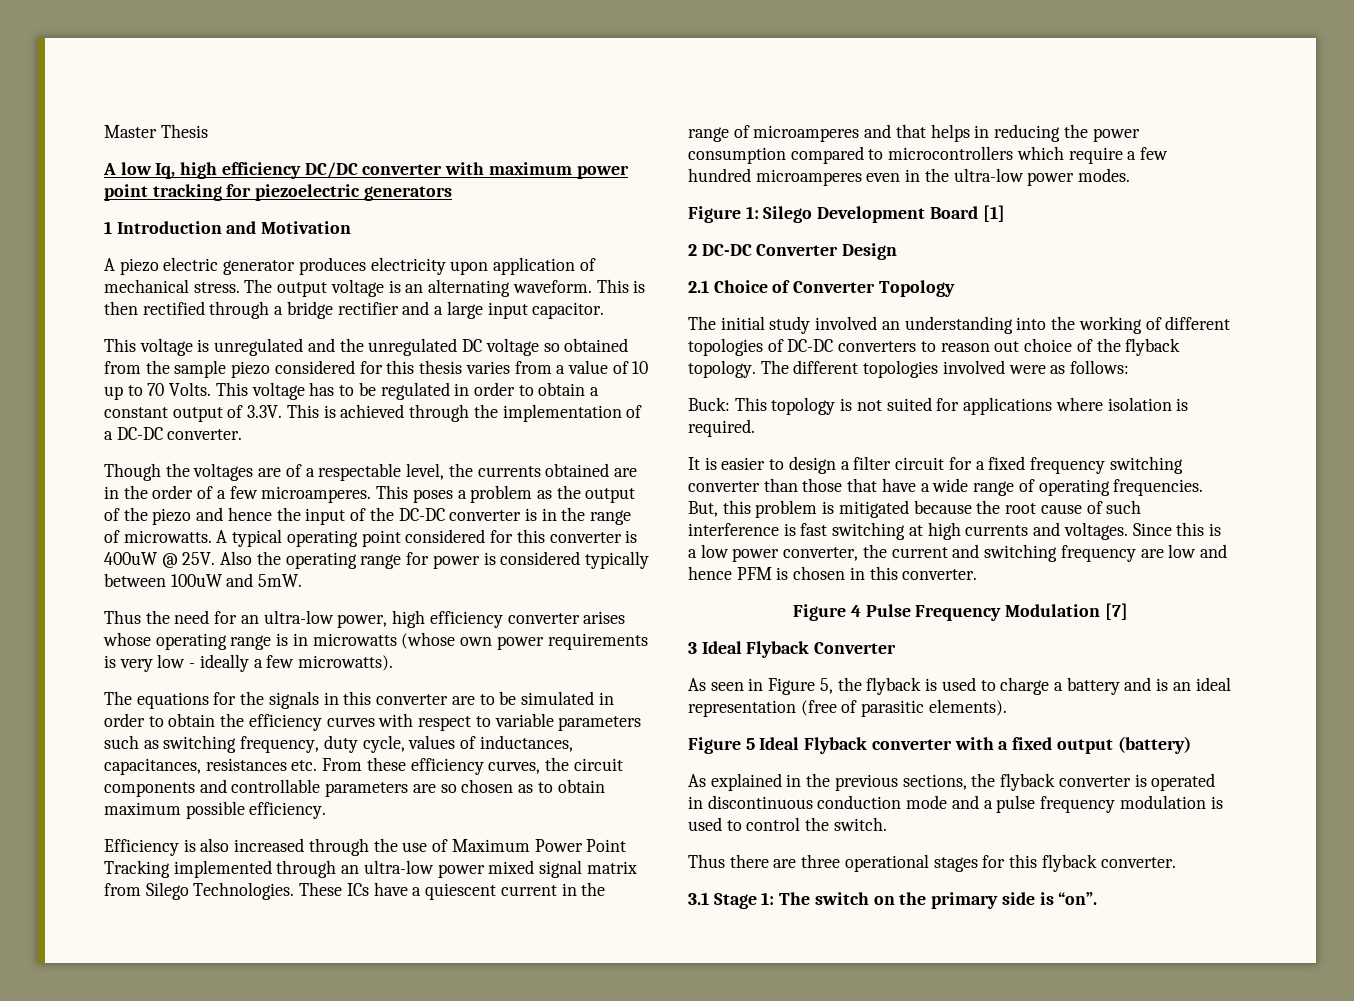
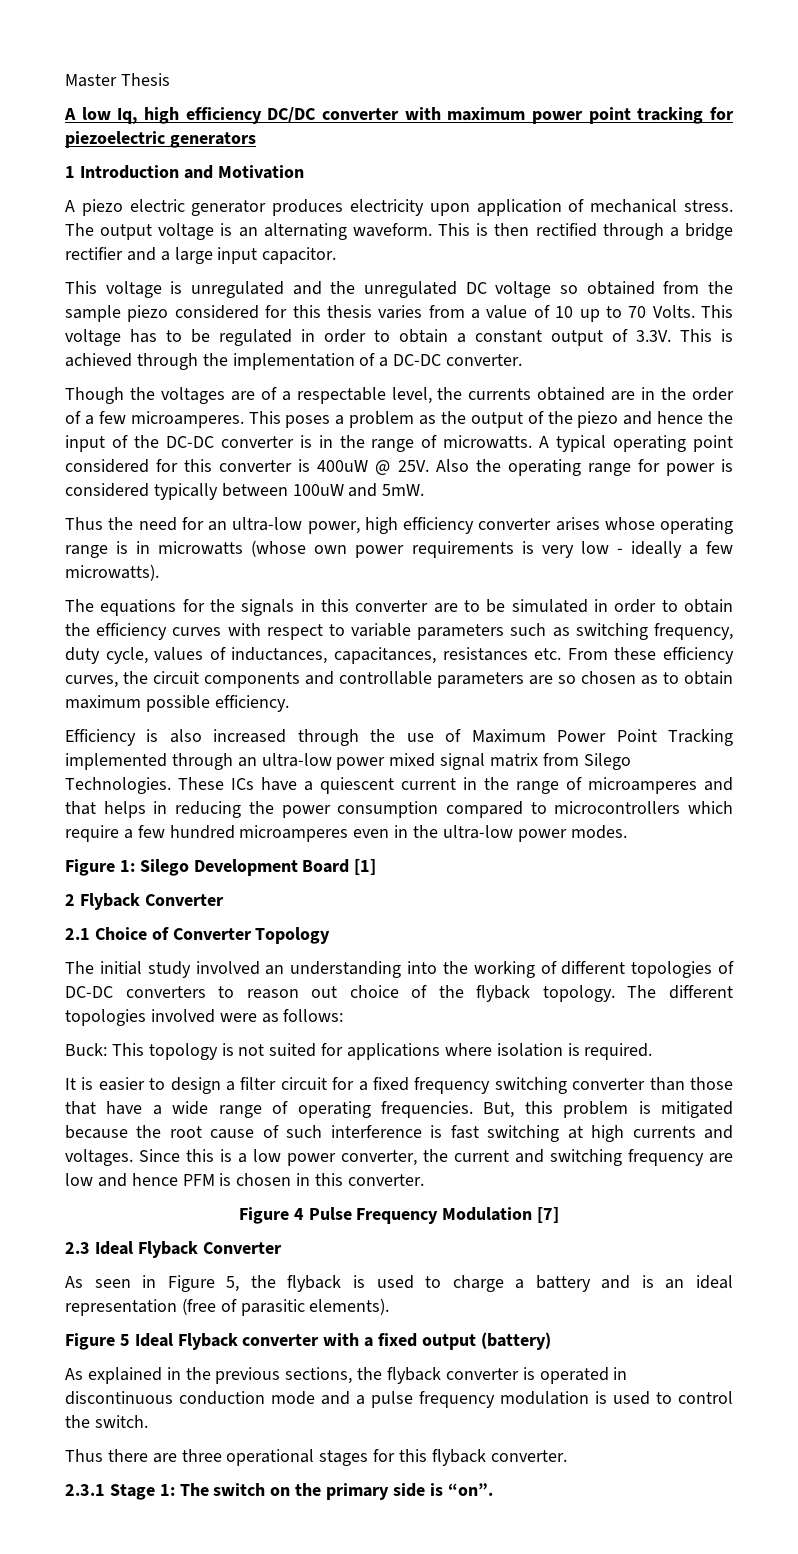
[701,243,898,260] DC-DC Converter Design -> [79,893,224,910] Flyback Converter
[688,642,697,654] 3 -> [65,1242,90,1254] 2.3
[688,892,709,905] 3.1 -> [65,1484,105,1496] 2.3.1

